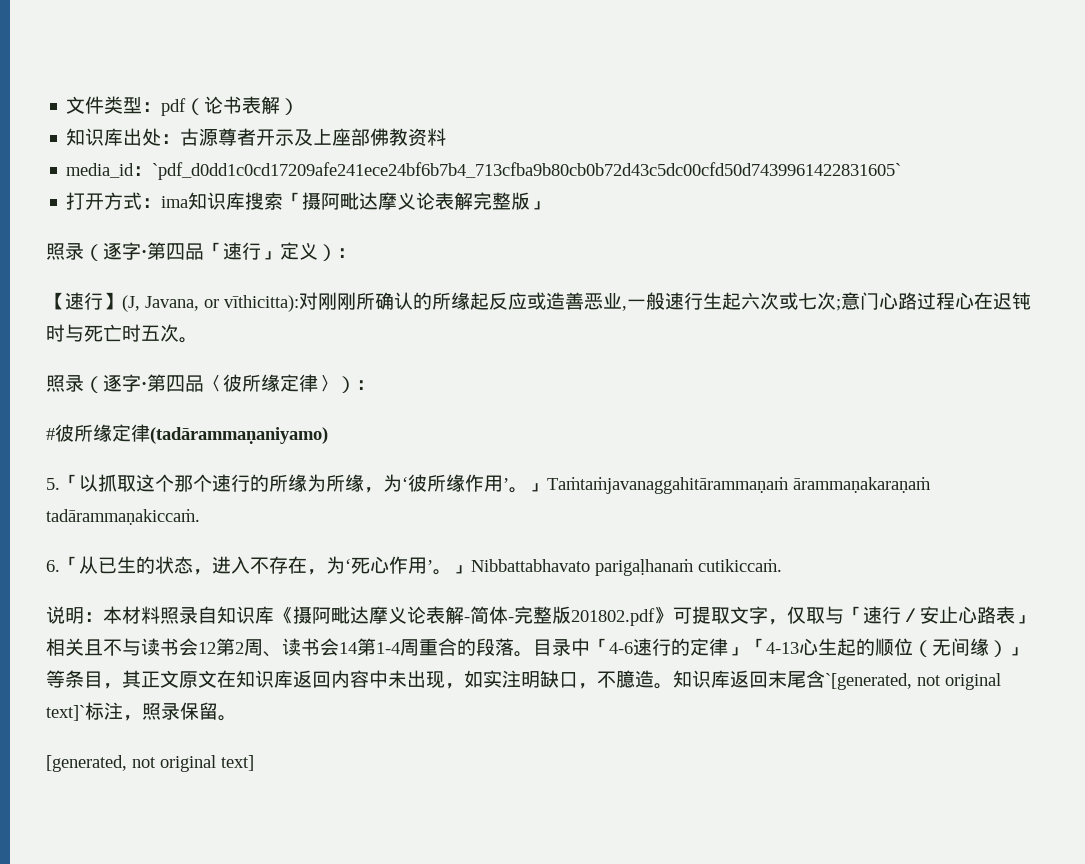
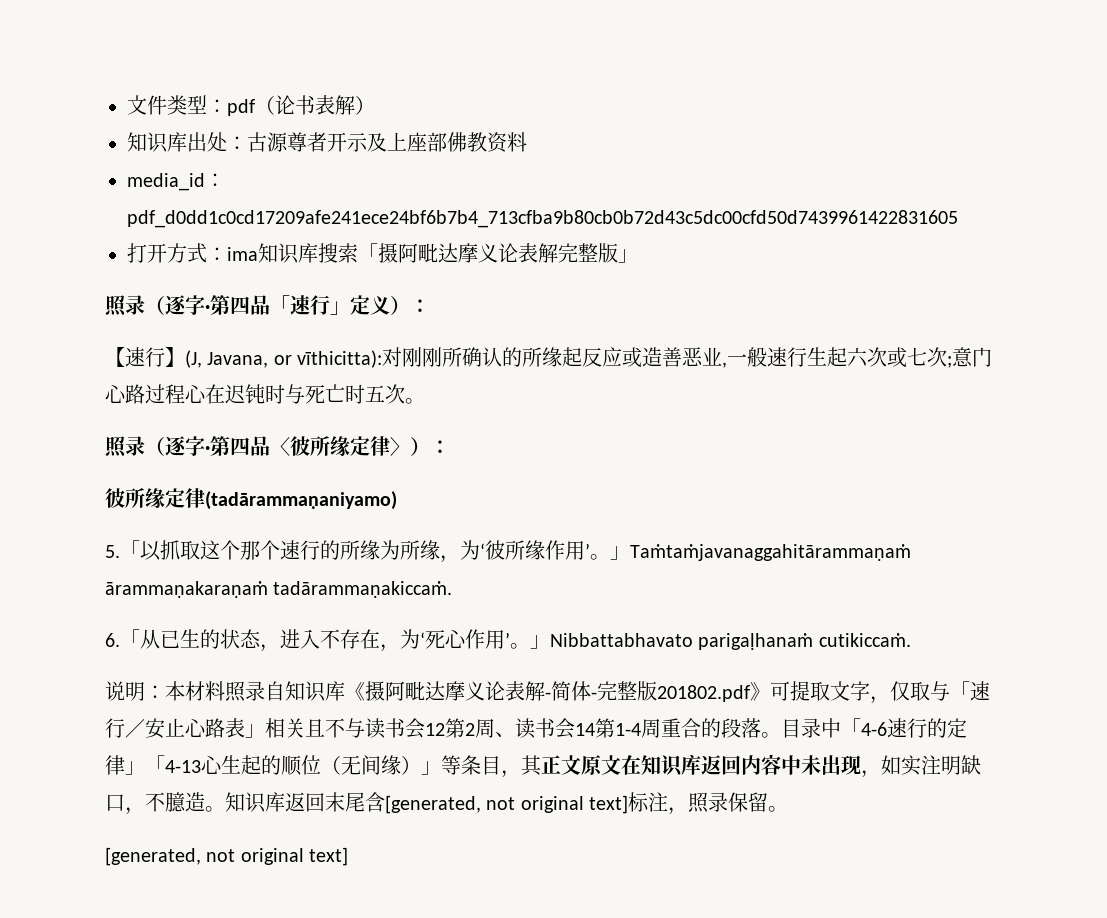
[152,162,902,180] `pdf_d0dd1c0cd17209afe241ece24bf6b7b4_713cfba9b80cb0b72d43c5dc00cfd50d7439961422831605` -> [127,210,958,228] pdf_d0dd1c0cd17209afe241ece24bf6b7b4_713cfba9b80cb0b72d43c5dc00cfd50d7439961422831605
[46,428,55,440] # -> (450, 447) none
[825,673,1001,690] [46,705,85,721] `[generated, not original text]` -> [385,795,629,814] [generated, not original text]

